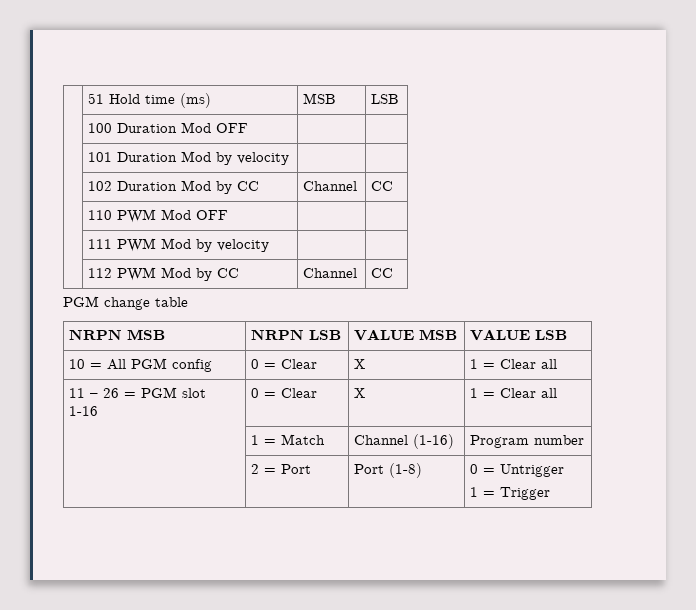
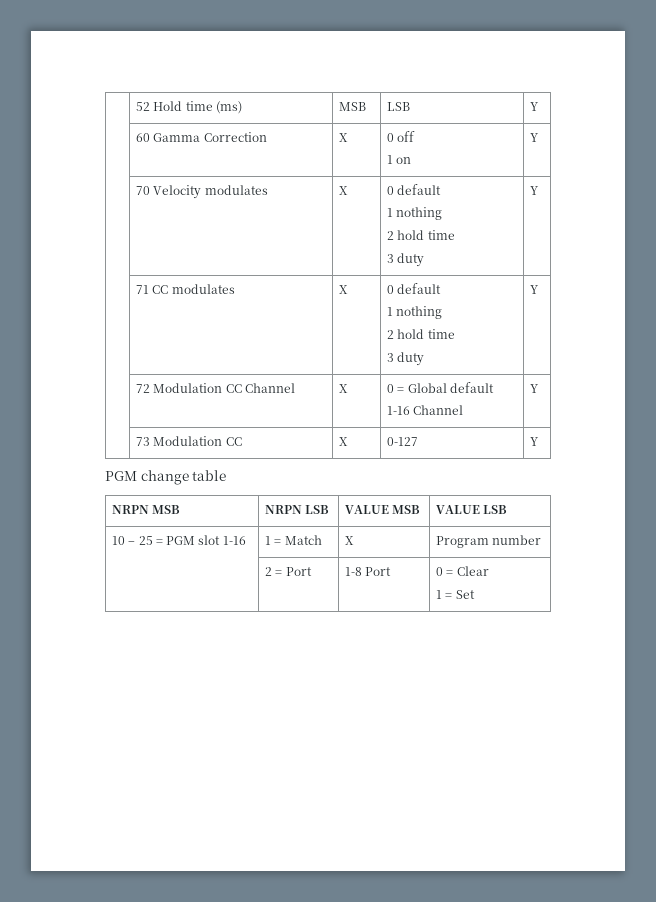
[88,93,105,104] | 51 -> [136,102,151,111] | 52
[88,122,249,133] [88,151,290,165] [88,180,260,194] [303,181,358,191] [371,181,394,191] [88,209,229,223] [88,238,270,252] [88,267,240,281] [303,268,358,278] [371,268,394,278] // | 100 Duration Mod OFF | | // | 101 Duration Mod by velocity | | // | 102 Duration Mod by CC | Channel | CC // | 110 PWM Mod OFF | | // | 111 PWM Mod by velocity | | // | 112 PWM Mod by CC | Channel | CC -> [530,102,540,111] [136,132,267,142] [339,133,349,142] [387,131,416,142] [387,155,412,164] [530,133,540,142] [136,185,268,199] [339,186,349,195] [387,184,442,195] [387,207,443,220] [387,230,455,240] [387,253,425,267] [530,186,540,195] [136,284,235,294] [339,285,349,294] [387,283,442,294] [387,306,443,319] [387,329,455,339] [387,352,425,366] [530,285,540,294] [136,383,295,393] [339,384,349,393] [387,382,494,393] [387,405,464,415] [530,384,540,393] [136,436,242,446] [339,437,349,446] [387,437,419,446] [530,437,540,446] | Y // | 60 Gamma Correction | X | 0 off // 1 on | Y // | 70 Velocity modulates | X | 0 default // 1 nothing // 2 hold time // 3 duty | Y // | 71 CC modulates | X | 0 default // 1 nothing // 2 hold time // 3 duty | Y // | 72 Modulation CC Channel | X | 0 = Global default // 1-16 Channel | Y // | 73 Modulation CC | X | 0-127 | Y
[90,358,213,372] [251,359,318,369] [354,359,366,369] [470,359,558,369] [69,387,207,398] [69,406,99,416] [251,388,318,398] [354,388,366,398] [470,388,558,398] = All PGM config | 0 = Clear | X | 1 = Clear all // 11 – 26 = PGM slot 1-16 | 0 = Clear | X | 1 = Clear all // -> [128,535,246,545] – 25 = PGM slot 1-16
[354,434,455,449] Channel (1-16) -> [345,536,355,545] X
[354,463,423,478] [470,464,565,477] [470,487,551,500] Port (1-8) | 0 = Untrigger // 1 = Trigger -> [345,567,392,576] [436,566,489,576] [436,590,475,599] 1-8 Port | 0 = Clear // 1 = Set

